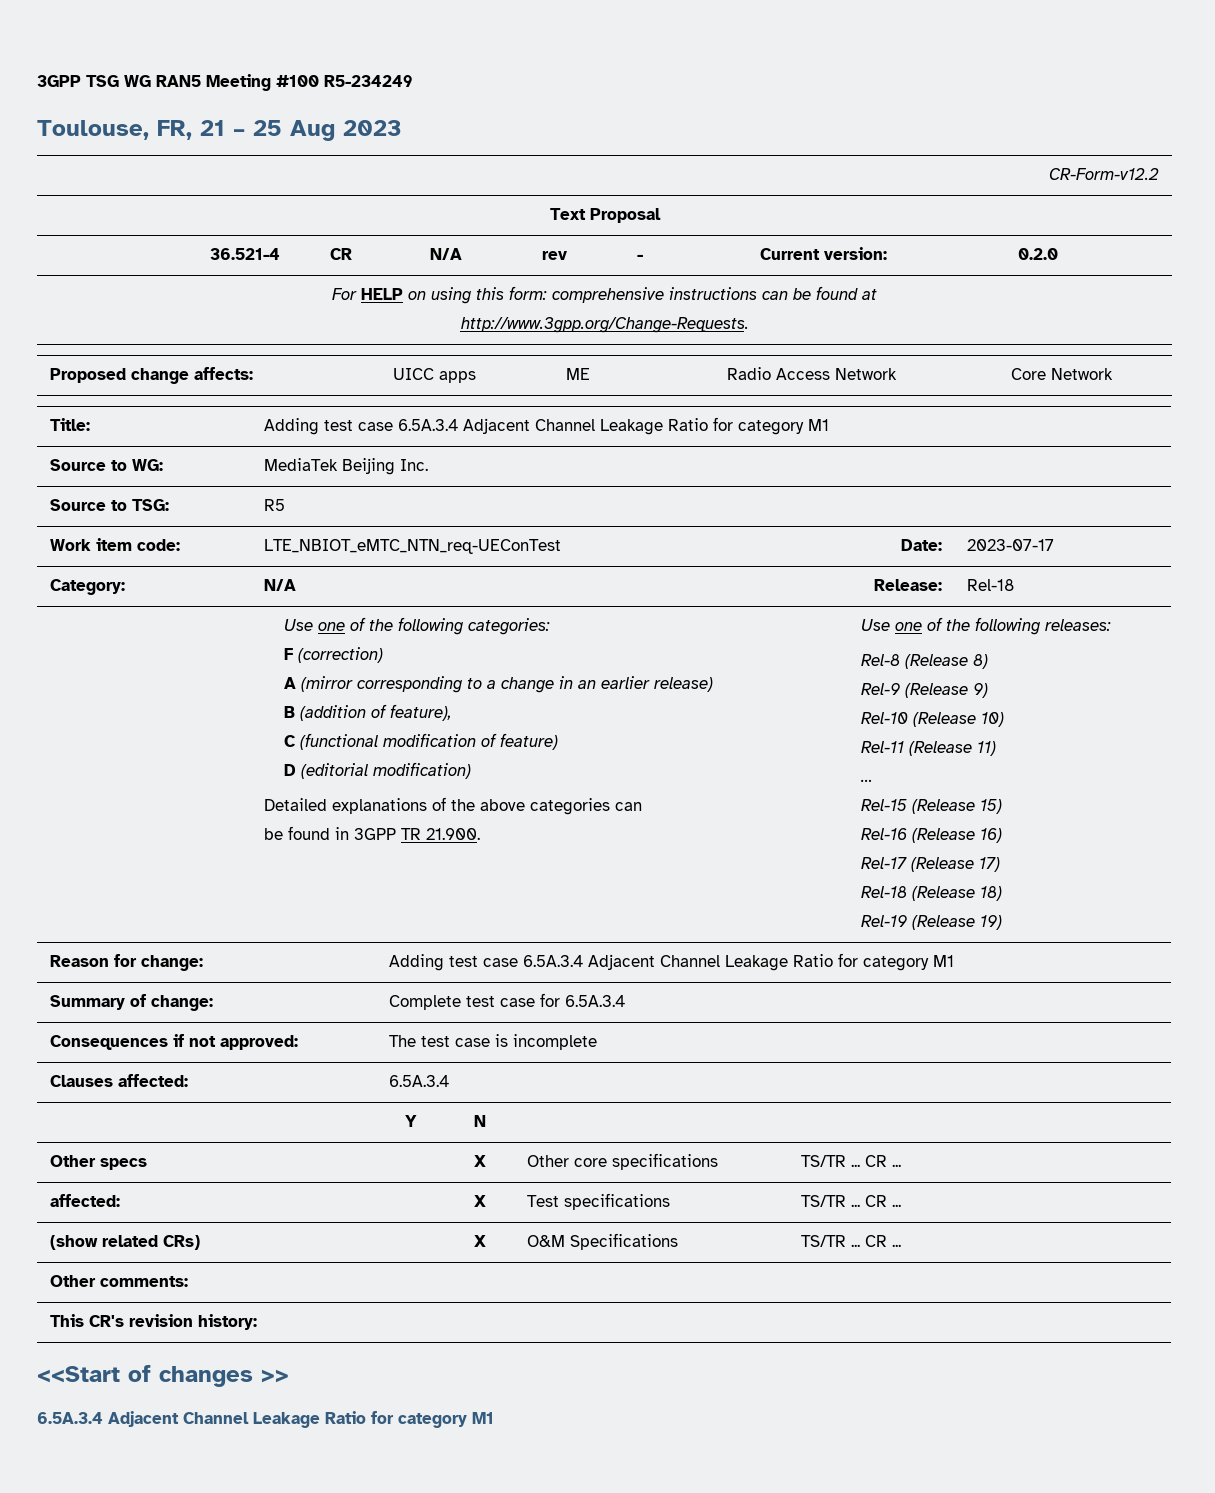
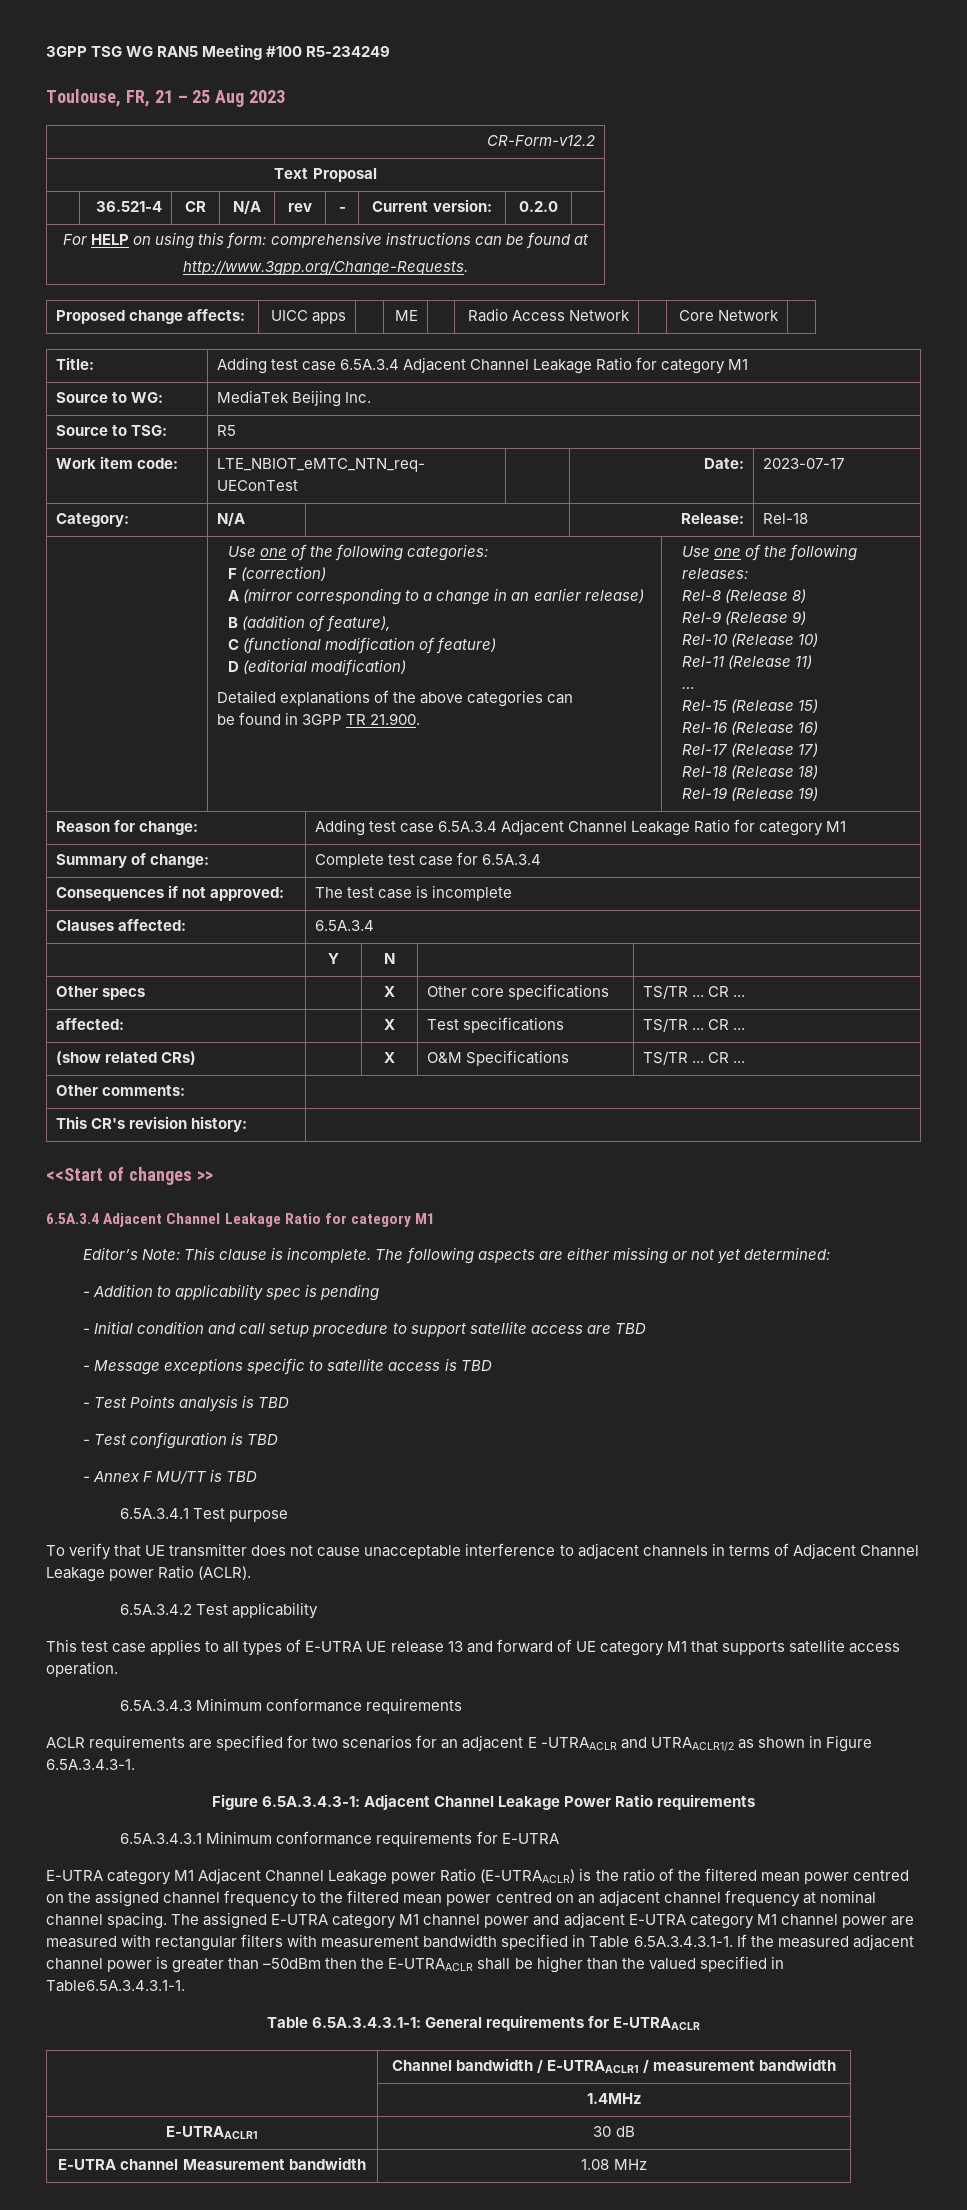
(494, 1418) none -> [83,1247,830,1264] [83,1284,380,1301] [83,1321,646,1337] [83,1358,492,1375] [83,1395,290,1412] [83,1432,279,1449] [83,1469,258,1484] [120,1508,289,1522] [46,1543,919,1560] [46,1565,252,1582] [120,1602,319,1619] [46,1639,901,1656] [46,1661,118,1677] [120,1698,463,1714] [46,1735,872,1752] [46,1759,135,1770] [211,1794,756,1810] [120,1831,559,1847] [46,1868,909,1885] [46,1890,876,1907] [46,1912,914,1929] [46,1934,914,1951] [46,1956,784,1973] [46,1980,185,1992] [266,2015,701,2031] [391,2058,837,2073] [586,2093,642,2104] [166,2126,258,2139] [593,2126,635,2137] [58,2157,366,2170] [581,2159,647,2170] // Editor’s Note: This clause is incomplete. The following aspects are either missing or not yet determined: // - Addition to applicability spec is pending // - Initial condition and call setup procedure to support satellite access are TBD // - Message exceptions specific to satellite access is TBD // - Test Points analysis is TBD // - Test configuration is TBD // - Annex F MU/TT is TBD // 6.5A.3.4.1 Test purpose // To verify that UE transmitter does not cause unacceptable interference to adjacent channels in terms of Adjacent Channel Leakage power Ratio (ACLR). // 6.5A.3.4.2 Test applicability // This test case applies to all types of E-UTRA UE release 13 and forward of UE category M1 that supports satellite access operation. // 6.5A.3.4.3 Minimum conformance requirements // ACLR requirements are specified for two scenarios for an adjacent E -UTRAACLR and UTRAACLR1/2 as shown in Figure 6.5A.3.4.3-1. // Figure 6.5A.3.4.3-1: Adjacent Channel Leakage Power Ratio requirements // 6.5A.3.4.3.1 Minimum conformance requirements for E-UTRA // E-UTRA category M1 Adjacent Channel Leakage power Ratio (E-UTRAACLR) is the ratio of the filtered mean power centred on the assigned channel frequency to the filtered mean power centred on an adjacent channel frequency at nominal channel spacing. The assigned E-UTRA category M1 channel power and adjacent E-UTRA category M1 channel power are measured with rectangular filters with measurement bandwidth specified in Table 6.5A.3.4.3.1-1. If the measured adjacent channel power is greater than –50dBm then the E-UTRAACLR shall be higher than the valued specified in Table6.5A.3.4.3.1-1. // Table 6.5A.3.4.3.1-1: General requirements for E-UTRAACLR // | Channel bandwidth / E-UTRAACLR1 / measurement bandwidth // | 1.4MHz // E-UTRAACLR1 | 30 dB // E-UTRA channel Measurement bandwidth | 1.08 MHz

